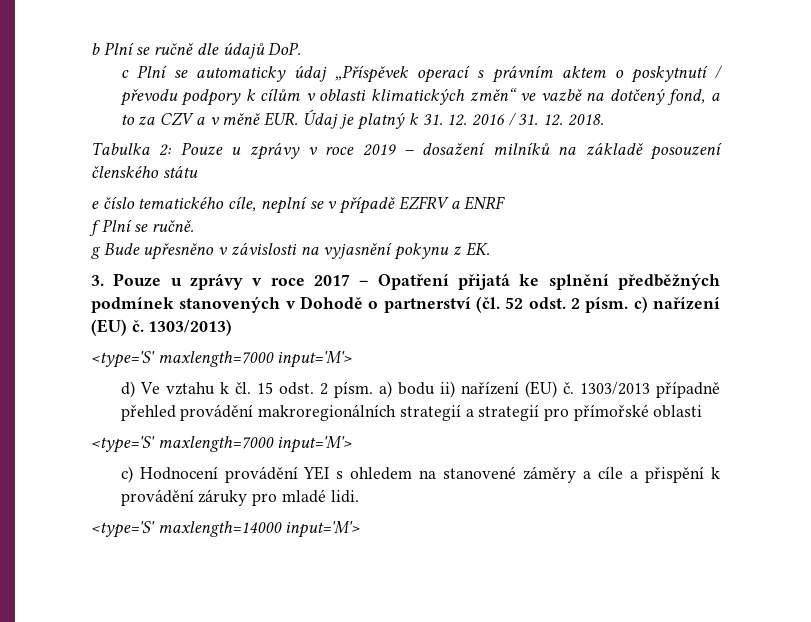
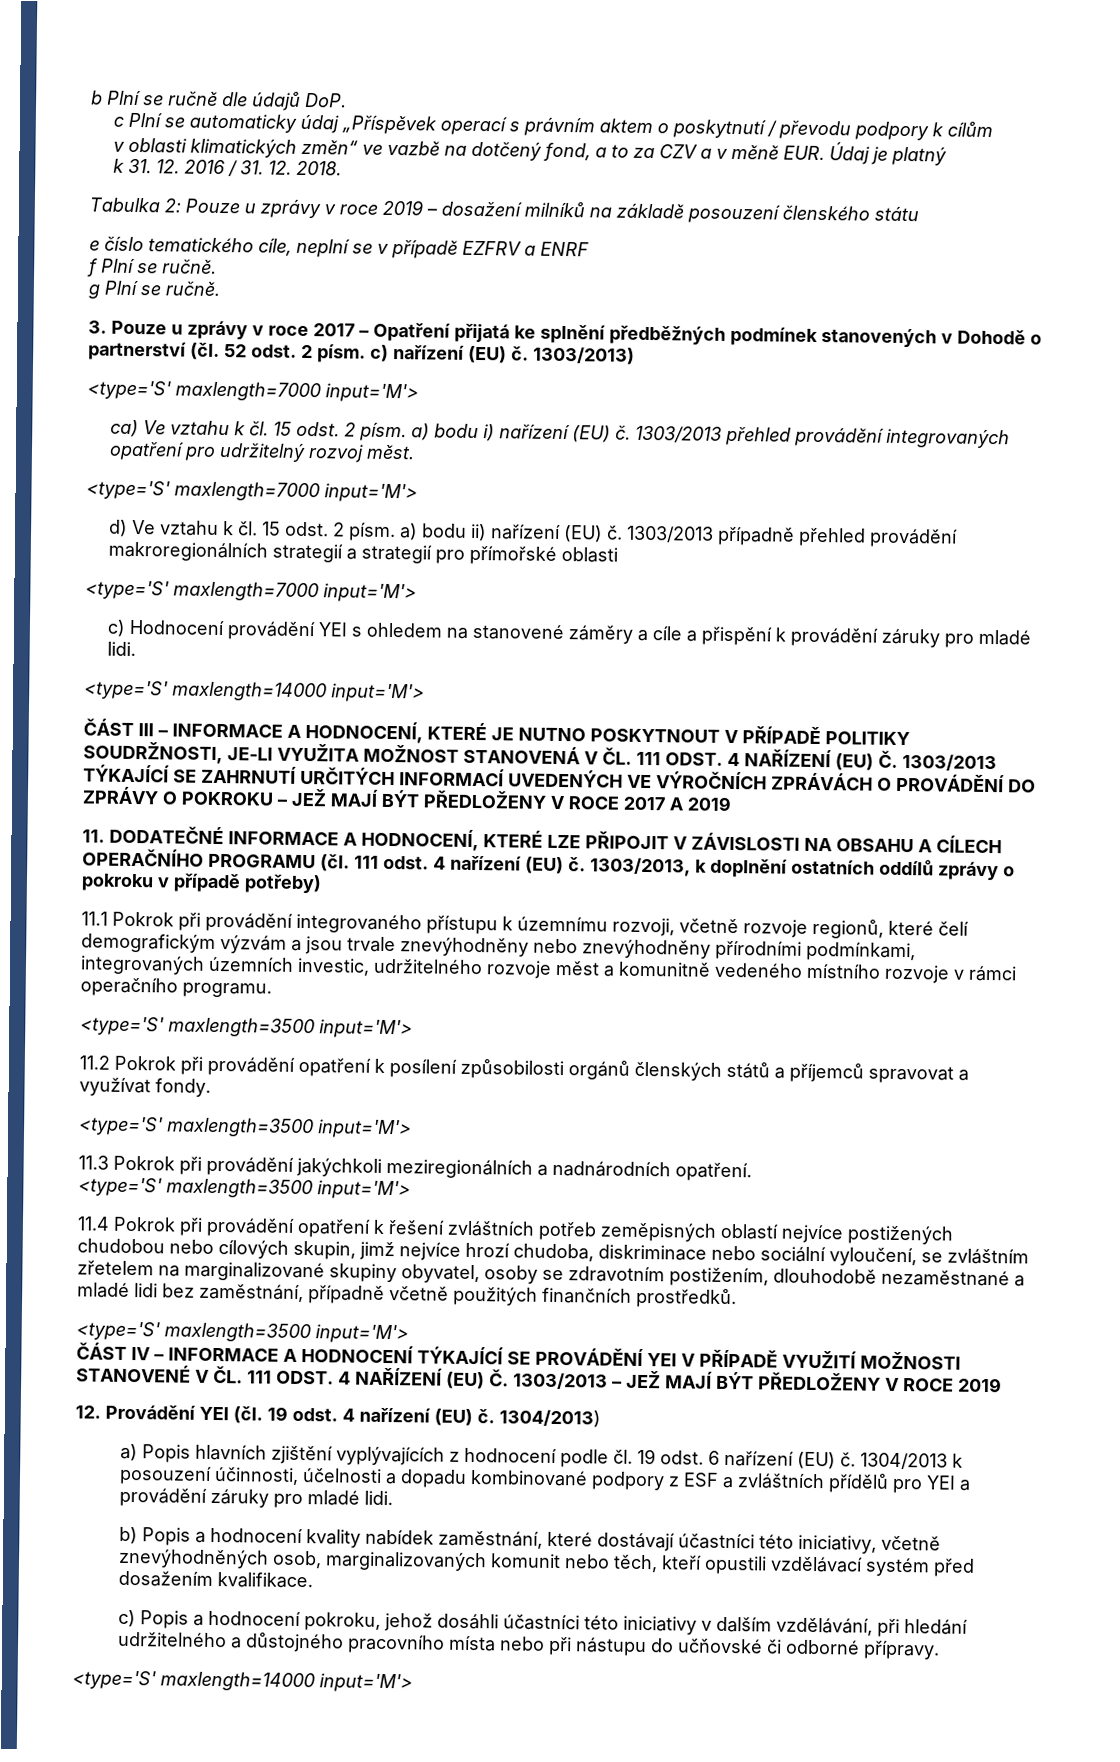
(301, 94) none -> (993, 129) //
(406, 121) none -> (947, 156) //
[103,242,490,260] Bude upřesněno v závislosti na vyjasnění pokynu z EK. -> [104,280,220,296] Plní se ručně.
(353, 359) none -> [109,419,1010,449] [108,441,415,463] [86,480,418,503] // ca) Ve vztahu k čl. 15 odst. 2 písm. a) bodu i) nařízení (EU) č. 1303/2013 přehled provádění integrovaných opatření pro udržitelný rozvoj měst. // <type='S' maxlength=7000 input='M'>
(361, 529) none -> [83,718,910,746] [83,741,997,772] [83,764,1036,793] [82,786,731,811] [82,825,1002,854] [82,848,1015,881] [81,873,322,894] [81,911,969,939] [81,933,916,962] [80,955,1017,984] [80,977,272,998] [80,1016,413,1039] [79,1055,969,1084] [79,1077,211,1097] [79,1116,412,1139] [78,1155,752,1182] [78,1177,411,1200] [77,1216,953,1245] [77,1238,1029,1267] [77,1260,1025,1287] [77,1282,737,1309] [76,1321,409,1344] [76,1342,961,1370] [76,1364,1002,1393] [75,1404,601,1428] [120,1443,964,1470] [119,1465,972,1494] [119,1487,394,1509] [119,1526,942,1554] [118,1548,976,1577] [118,1570,314,1589] [118,1609,969,1638] [118,1631,941,1660] [72,1670,413,1693] // ČÁST III – INFORMACE A HODNOCENÍ, KTERÉ JE NUTNO POSKYTNOUT V PŘÍPADĚ POLITIKY SOUDRŽNOSTI, JE-LI VYUŽITA MOŽNOST STANOVENÁ V ČL. 111 ODST. 4 NAŘÍZENÍ (EU) Č. 1303/2013 TÝKAJÍCÍ SE ZAHRNUTÍ URČITÝCH INFORMACÍ UVEDENÝCH VE VÝROČNÍCH ZPRÁVÁCH O PROVÁDĚNÍ DO ZPRÁVY O POKROKU – JEŽ MAJÍ BÝT PŘEDLOŽENY V ROCE 2017 A 2019 // 11. DODATEČNÉ INFORMACE A HODNOCENÍ, KTERÉ LZE PŘIPOJIT V ZÁVISLOSTI NA OBSAHU A CÍLECH OPERAČNÍHO PROGRAMU (čl. 111 odst. 4 nařízení (EU) č. 1303/2013, k doplnění ostatních oddílů zprávy o pokroku v případě potřeby) // 11.1 Pokrok při provádění integrovaného přístupu k územnímu rozvoji, včetně rozvoje regionů, které čelí demografickým výzvám a jsou trvale znevýhodněny nebo znevýhodněny přírodními podmínkami, integrovaných územních investic, udržitelného rozvoje měst a komunitně vedeného místního rozvoje v rámci operačního programu. // <type='S' maxlength=3500 input='M'> // 11.2 Pokrok při provádění opatření k posílení způsobilosti orgánů členských států a příjemců spravovat a využívat fondy. // <type='S' maxlength=3500 input='M'> // 11.3 Pokrok při provádění jakýchkoli meziregionálních a nadnárodních opatření. // <type='S' maxlength=3500 input='M'> // 11.4 Pokrok při provádění opatření k řešení zvláštních potřeb zeměpisných oblastí nejvíce postižených chudobou nebo cílových skupin, jimž nejvíce hrozí chudoba, diskriminace nebo sociální vyloučení, se zvláštním zřetelem na marginalizované skupiny obyvatel, osoby se zdravotním postižením, dlouhodobě nezaměstnané a mladé lidi bez zaměstnání, případně včetně použitých finančních prostředků. // <type='S' maxlength=3500 input='M'> // ČÁST IV – INFORMACE A HODNOCENÍ TÝKAJÍCÍ SE PROVÁDĚNÍ YEI V PŘÍPADĚ VYUŽITÍ MOŽNOSTI STANOVENÉ V ČL. 111 ODST. 4 NAŘÍZENÍ (EU) Č. 1303/2013 – JEŽ MAJÍ BÝT PŘEDLOŽENY V ROCE 2019 // 12. Provádění YEI (čl. 19 odst. 4 nařízení (EU) č. 1304/2013) // a) Popis hlavních zjištění vyplývajících z hodnocení podle čl. 19 odst. 6 nařízení (EU) č. 1304/2013 k posouzení účinnosti, účelnosti a dopadu kombinované podpory z ESF a zvláštních přídělů pro YEI a provádění záruky pro mladé lidi. // b) Popis a hodnocení kvality nabídek zaměstnání, které dostávají účastníci této iniciativy, včetně znevýhodněných osob, marginalizovaných komunit nebo těch, kteří opustili vzdělávací systém před dosažením kvalifikace. // c) Popis a hodnocení pokroku, jehož dosáhli účastníci této iniciativy v dalším vzdělávání, při hledání udržitelného a důstojného pracovního místa nebo při nástupu do učňovské či odborné přípravy. // <type='S' maxlength=14000 input='M'>

